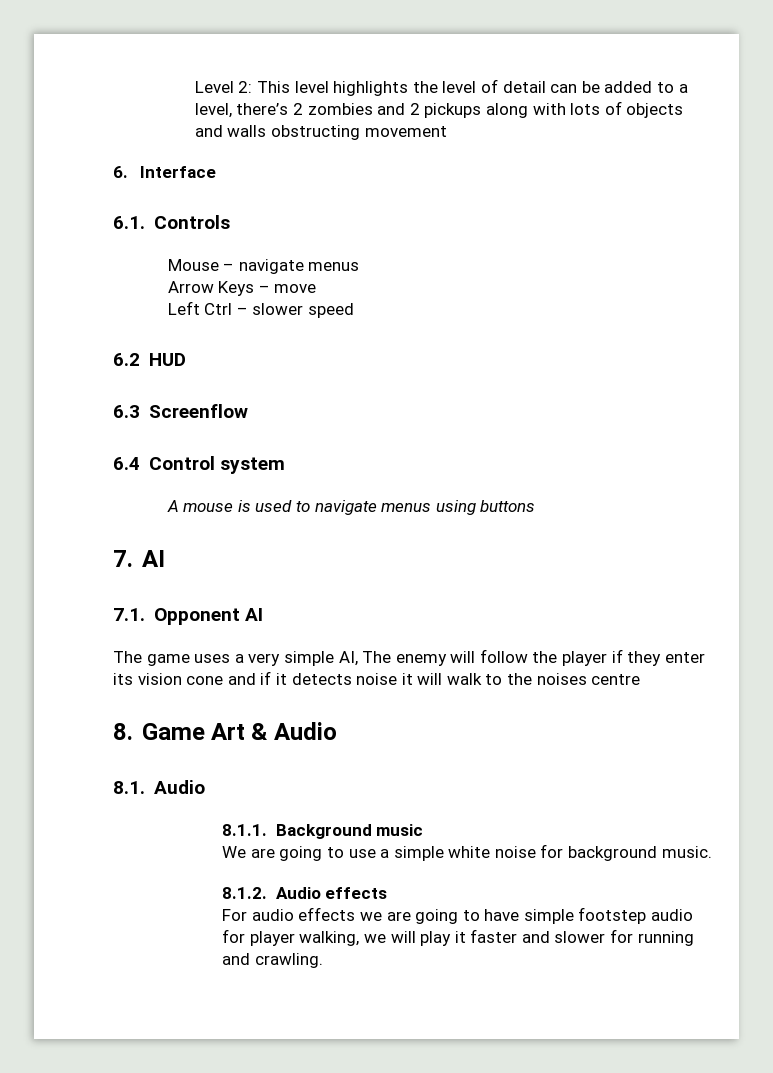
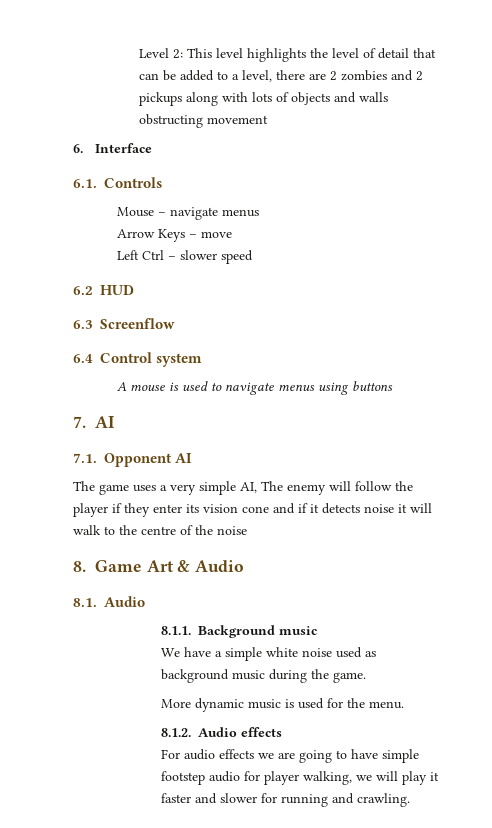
(546, 87) none -> [413,48,437,58] that
[236,103,289,115] there’s -> [276,70,327,80] there are
[536,673,587,685] noises -> (137, 530) none
(641, 679) none -> [180,525,247,535] of the noise
[250,844,712,861] are going to use a simple white noise for background music. -> [184,647,377,661] [161,669,367,683] [161,698,405,712] have a simple white noise used as background music during the game. // More dynamic music is used for the menu.

